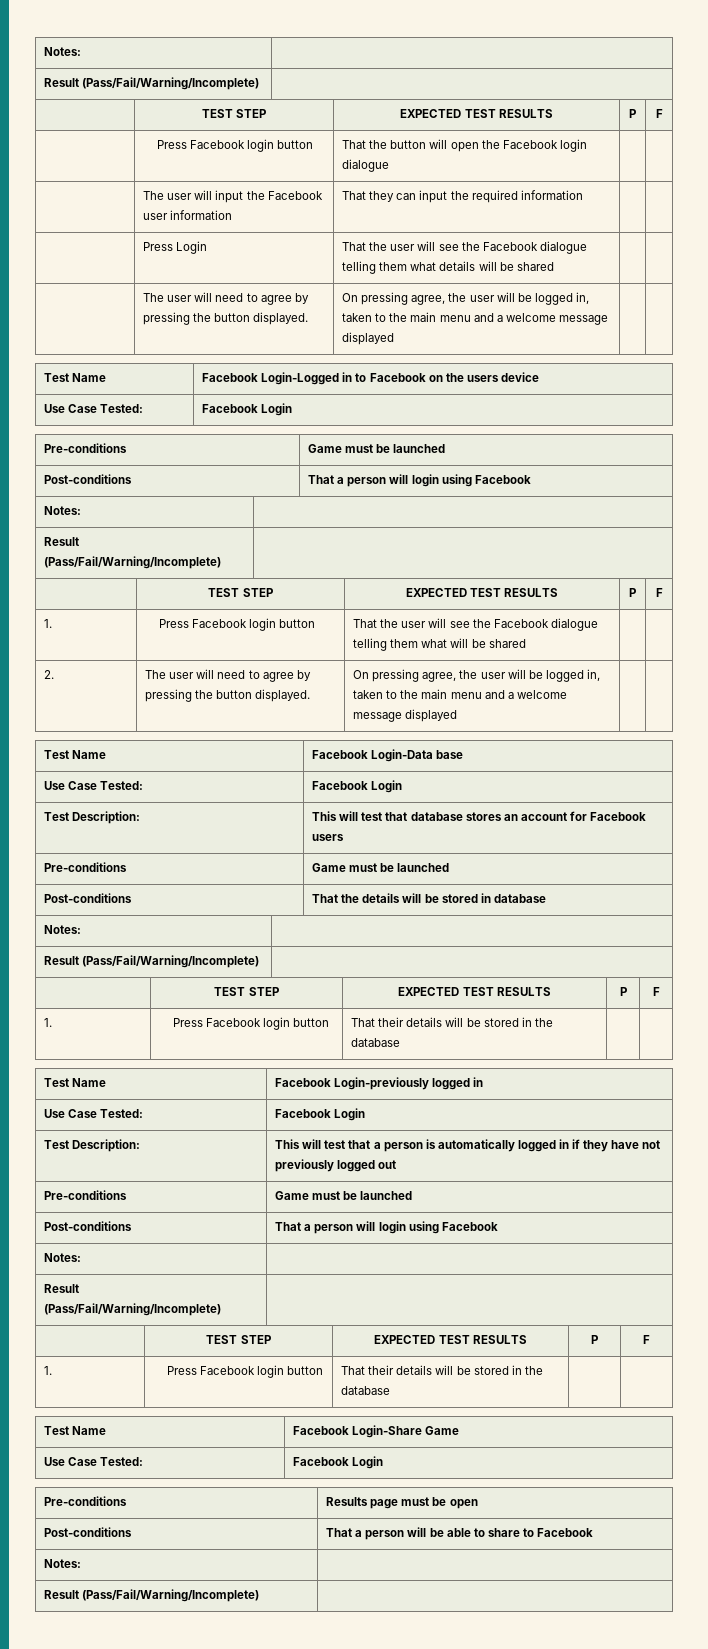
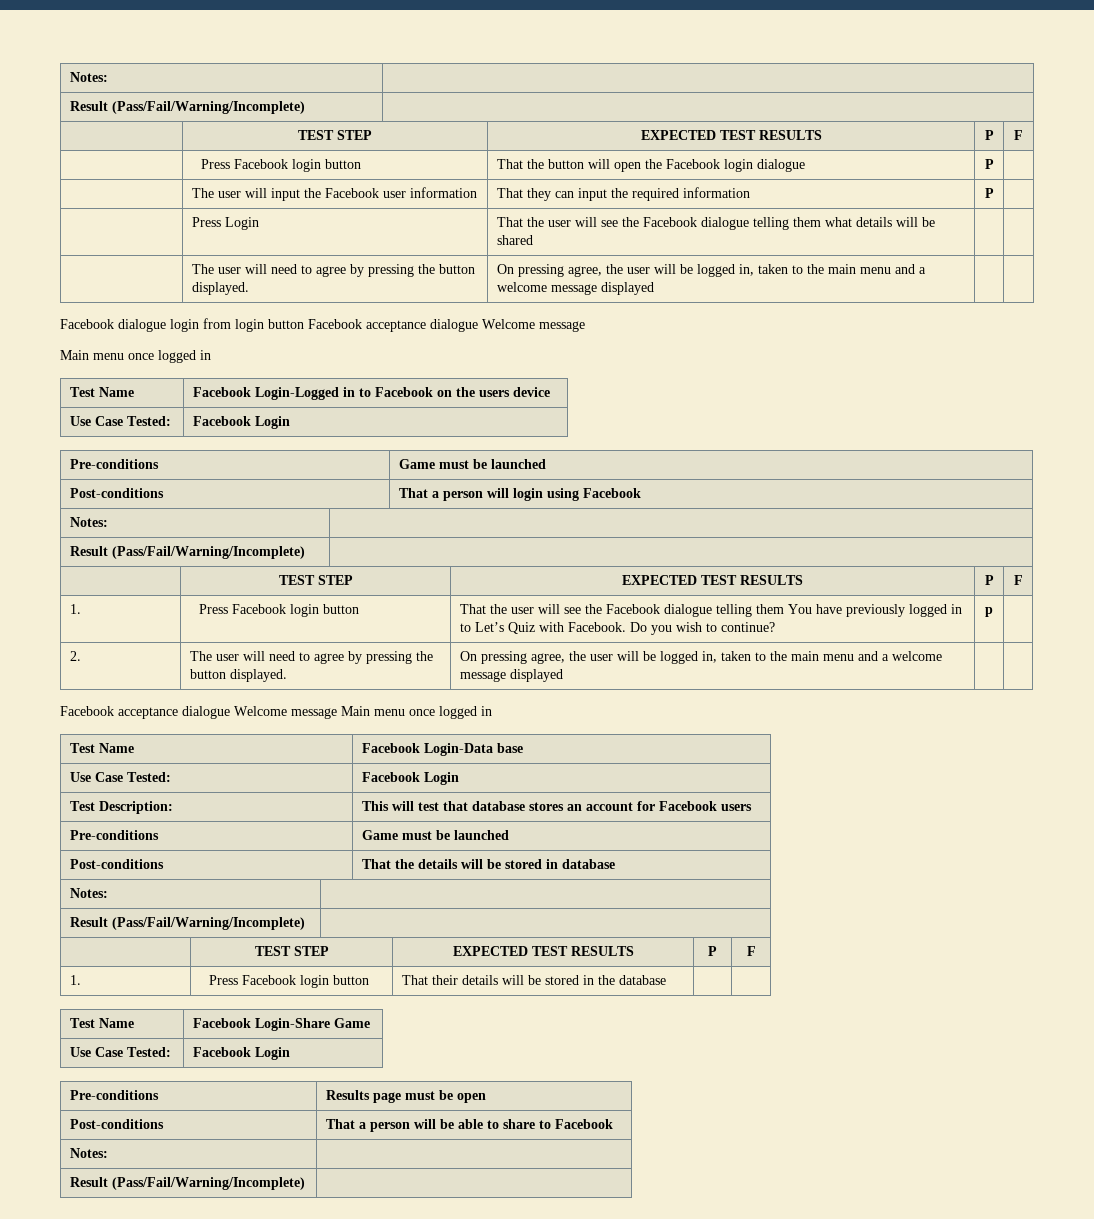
(390, 165) none -> [984,159,994,169] P
(583, 195) none -> [984,188,994,198] P
(395, 338) none -> [60,318,585,332] [60,350,211,363] // Facebook dialogue login from login button Facebook acceptance dialogue Welcome message // Main menu once logged in
[421,638,526,648] what will be shared | -> [787,604,962,617] [459,622,775,635] [985,607,993,617] You have previously logged in to Let’s Quiz with Facebook. Do you wish to continue? | p
(458, 715) none -> [60,706,492,719] // Facebook acceptance dialogue Welcome message Main menu once logged in
[44,1078,107,1087] [275,1077,484,1090] [44,1109,144,1118] [275,1108,366,1121] [44,1139,141,1152] [275,1139,661,1152] [275,1159,397,1172] [44,1190,128,1200] [275,1191,413,1200] [44,1221,133,1231] [275,1221,498,1234] [44,1253,82,1262] [44,1284,80,1293] [44,1303,222,1316] [206,1335,271,1344] [374,1335,527,1344] [591,1335,598,1344] [643,1335,650,1344] [44,1366,53,1375] [166,1365,324,1378] [341,1365,543,1375] [341,1386,391,1395] // Test Name | Facebook Login-previously logged in // Use Case Tested: | Facebook Login // Test Description: | This will test that a person is automatically logged in if they have not previously logged out // Pre-conditions | Game must be launched // Post-conditions | That a person will login using Facebook // Notes: | // Result (Pass/Fail/Warning/Incomplete) | // | TEST STEP | EXPECTED TEST RESULTS | P | F // 1. | Press Facebook login button | That their details will be stored in the database | | -> (666, 980) none

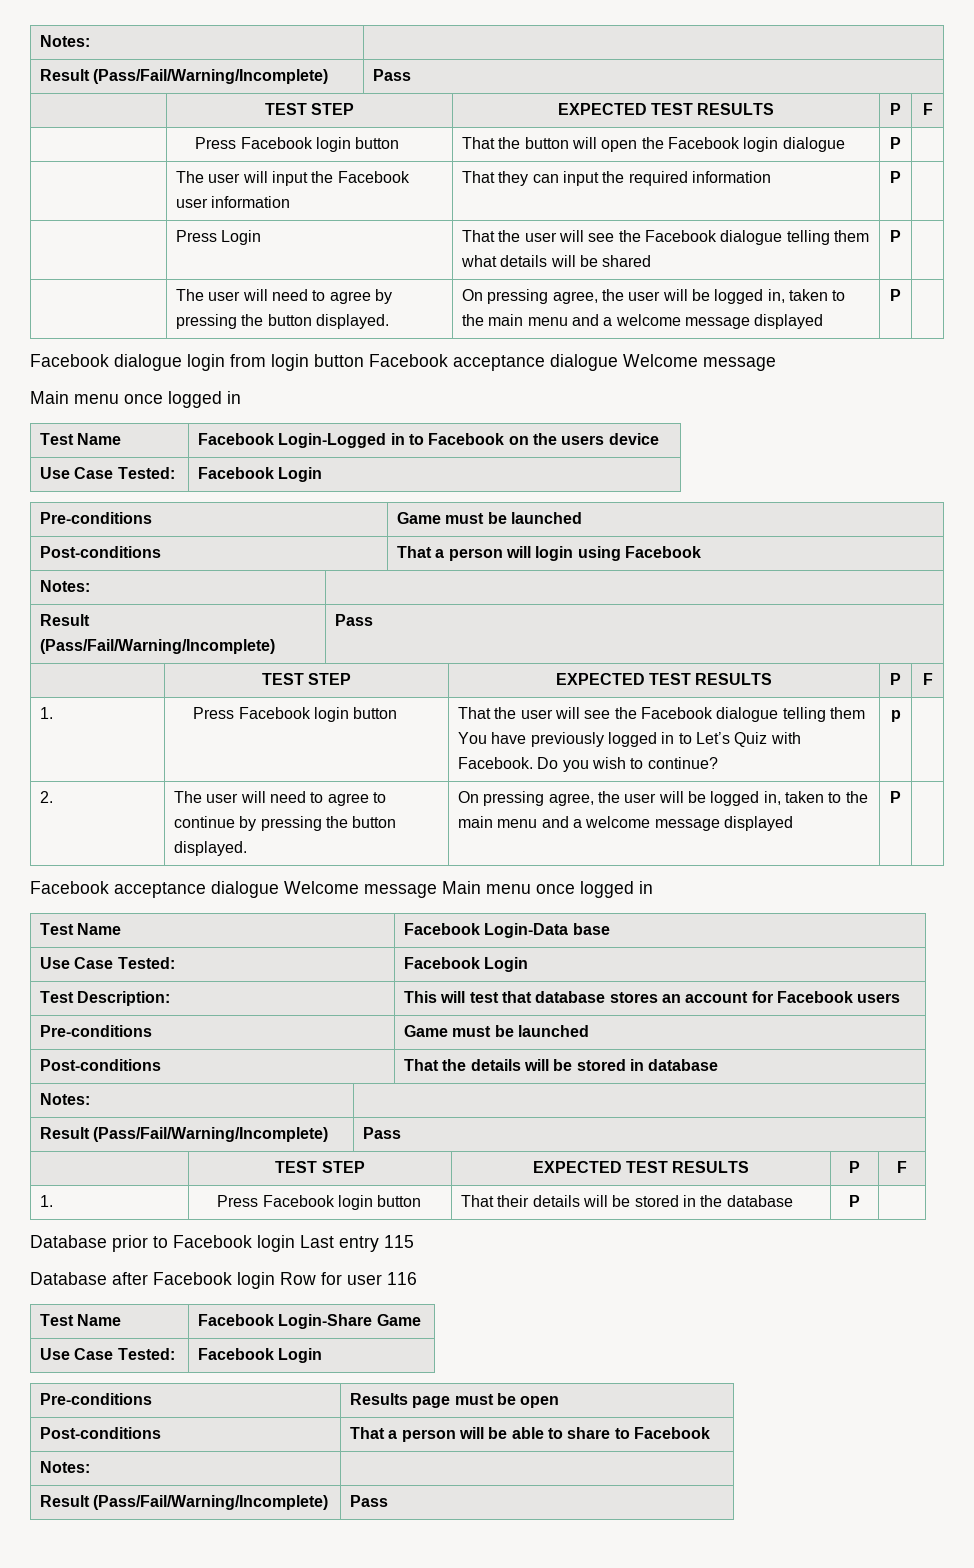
[69,72,108,82] [69,101,305,114] Notes: | // Result (Pass/Fail/Warning/Incomplete) | -> [40,35,91,47] [40,69,329,84] [373,69,412,81] Notes: | // Result (Pass/Fail/Warning/Incomplete) | Pass
(533, 240) none -> [890,230,901,242] P
(654, 288) none -> [890,289,901,301] P
(305, 552) none -> [335,614,374,626] Pass
(344, 658) none -> [373,792,387,803] [174,816,236,828] to continue
(563, 675) none -> [890,791,901,803] P
(305, 923) none -> [363,1127,402,1139] Pass
(666, 980) | -> [849,1195,860,1207] [30,1235,414,1252] [30,1272,417,1289] P | // Database prior to Facebook login Last entry 115 // Database after Facebook login Row for user 116
(305, 1183) none -> [350,1495,389,1507] Pass

